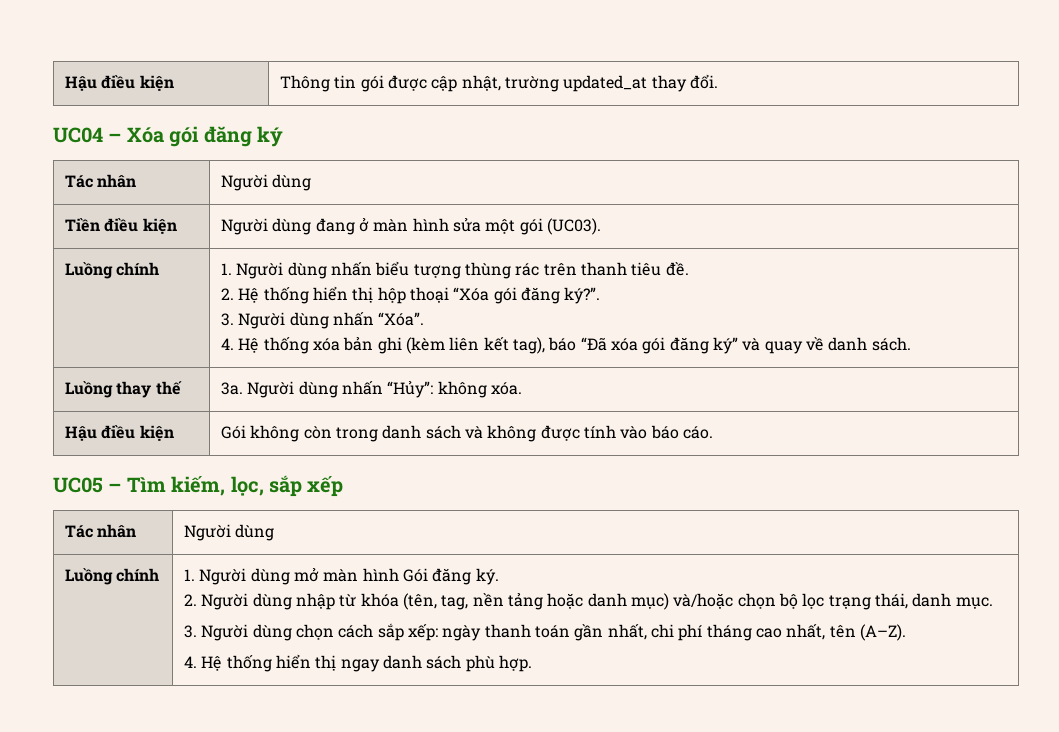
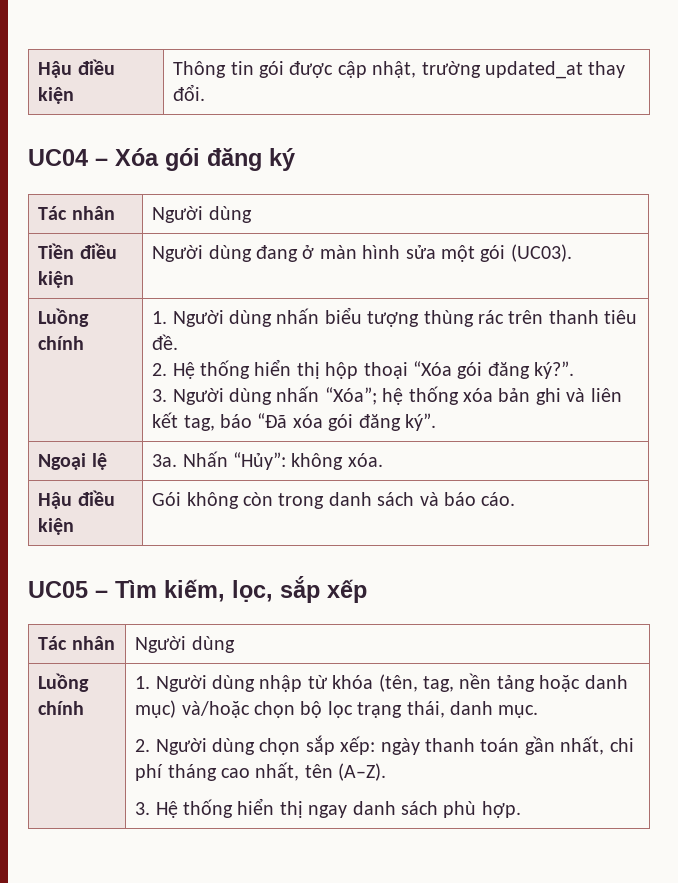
[378,312,425,326] [221,338,260,353] “Xóa”. // 4. Hệ -> [324,387,404,405] “Xóa”; hệ
[406,337,446,354] (kèm -> [566,388,586,402] và
[513,337,546,354] tag), -> [183,415,215,431] tag,
[712,337,911,354] [65,381,182,398] [221,381,384,398] ký” và quay về danh sách. // Luồng thay thế | 3a. Người dùng nhấn -> [405,413,437,431] [38,453,107,470] [152,451,228,467] ký”. // Ngoại lệ | 3a. Nhấn
[487,425,648,442] không được tính vào -> (439, 499) none
[294,567,499,585] [184,593,292,610] mở màn hình Gói đăng ký. // 2. Người dùng -> (256, 683) none
[184,625,198,638] 3. -> [135,739,151,752] 2.
[338,624,374,638] cách -> (301, 746) none
[184,656,198,668] 4. -> [135,802,151,815] 3.

